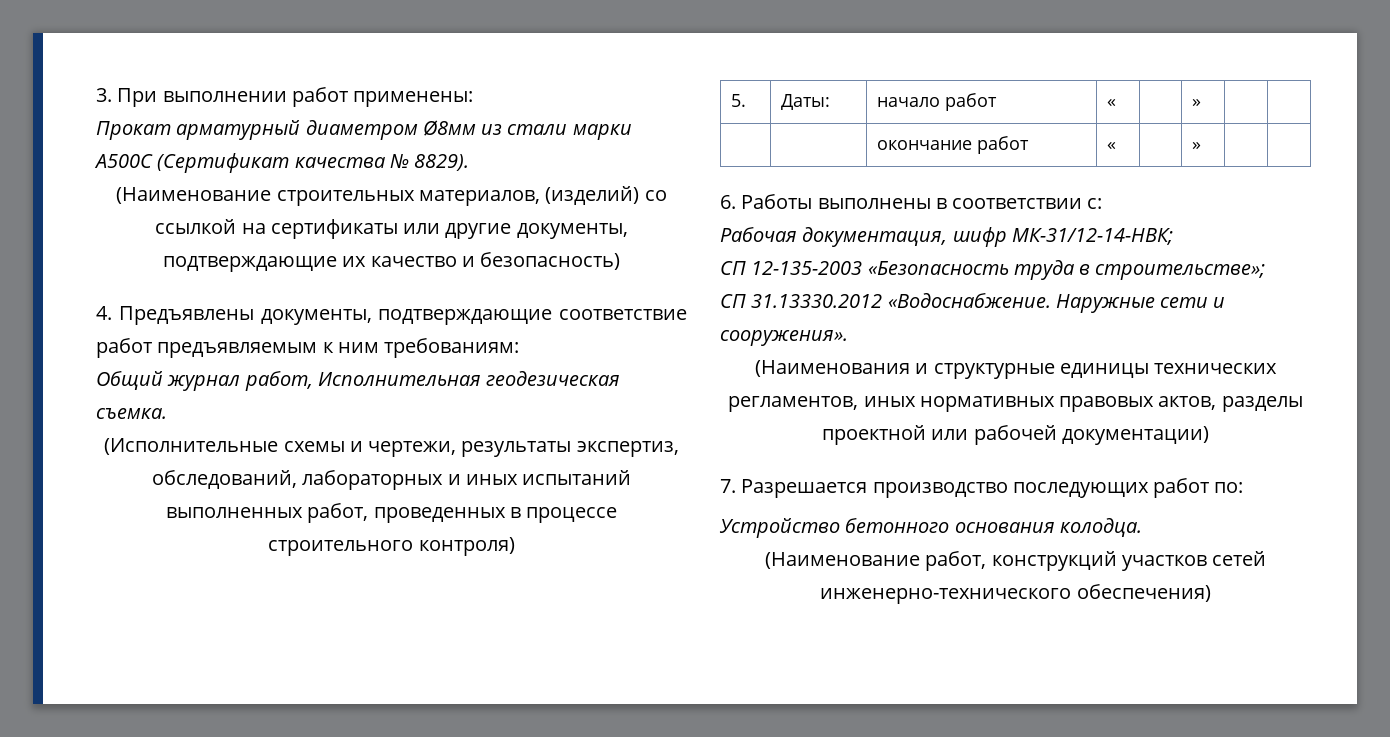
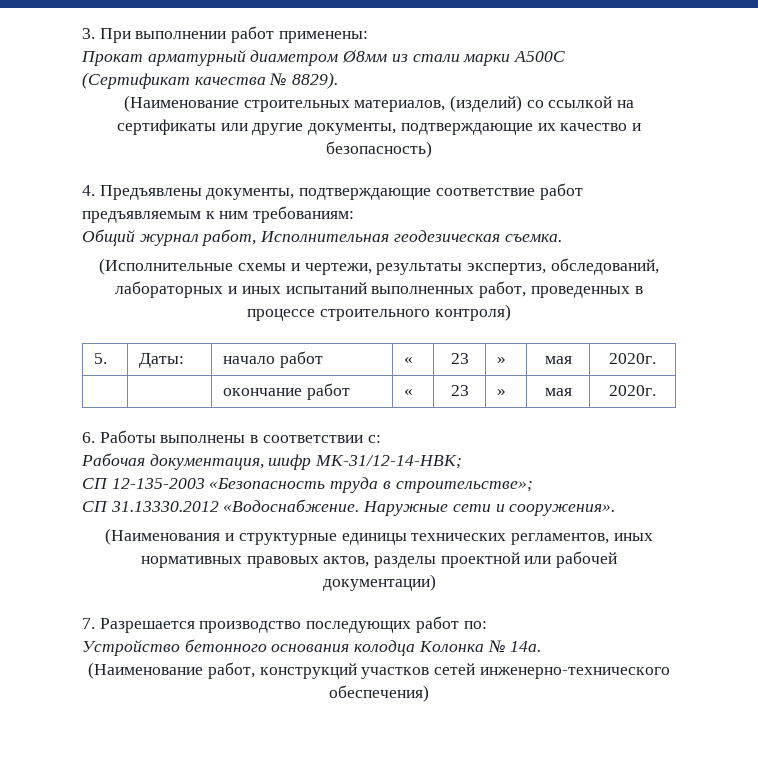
[1192,99,1202,107] | » | | -> [450,353,469,364] [497,357,507,364] [544,356,572,364] [609,353,656,364] 23 | » | мая | 2020г.
[1192,142,1202,150] | » | | -> [450,385,469,396] [497,389,507,396] [544,388,572,396] [609,385,656,396] 23 | » | мая | 2020г.
[1059,518,1142,537] колодца. -> [354,640,542,656] колодца Колонка № 14а.

